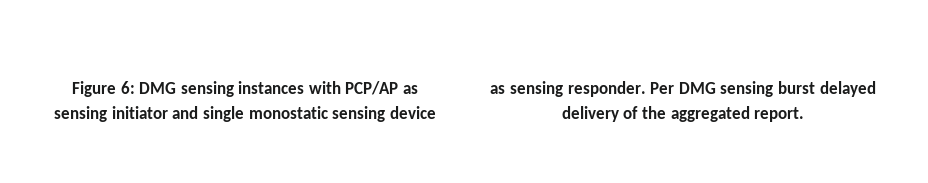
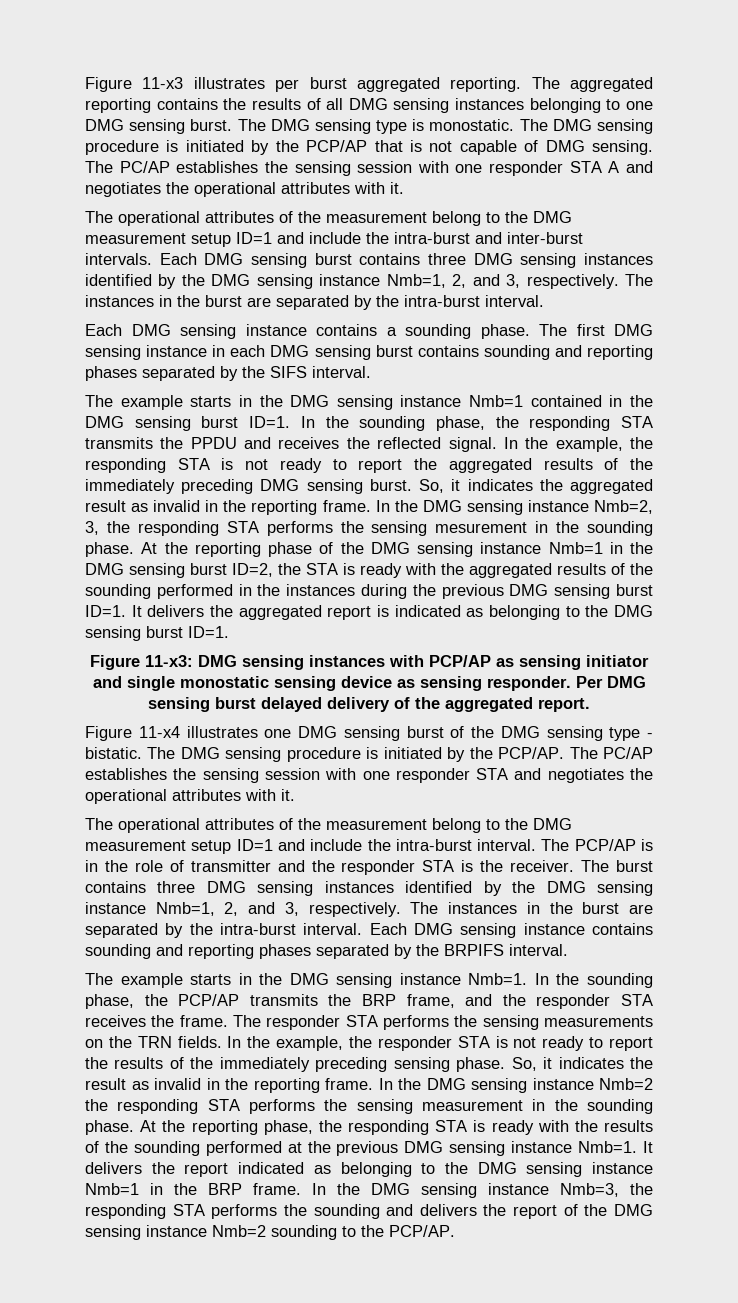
[71,81,135,97] Figure 6: -> [85,77,653,92] [85,98,653,113] [85,119,653,134] [85,140,654,155] [85,161,653,176] [85,182,404,197] [85,211,572,226] [85,232,583,247] [85,253,653,268] [85,274,653,289] [85,295,544,310] [85,324,653,339] [85,345,654,360] [85,366,371,381] [85,395,653,410] [85,416,653,431] [85,437,654,452] [85,458,654,473] [85,479,653,494] [85,500,653,515] [85,521,653,536] [85,542,653,557] [85,563,653,578] [85,584,653,599] [85,605,654,620] [85,626,229,641] [90,655,193,670] Figure 11-x3 illustrates per burst aggregated reporting. The aggregated reporting contains the results of all DMG sensing instances belonging to one DMG sensing burst. The DMG sensing type is monostatic. The DMG sensing procedure is initiated by the PCP/AP that is not capable of DMG sensing. The PC/AP establishes the sensing session with one responder STA A and negotiates the operational attributes with it. // The operational attributes of the measurement belong to the DMG measurement setup ID=1 and include the intra-burst and inter-burst intervals. Each DMG sensing burst contains three DMG sensing instances identified by the DMG sensing instance Nmb=1, 2, and 3, respectively. The instances in the burst are separated by the intra-burst interval. // Each DMG sensing instance contains a sounding phase. The first DMG sensing instance in each DMG sensing burst contains sounding and reporting phases separated by the SIFS interval. // The example starts in the DMG sensing instance Nmb=1 contained in the DMG sensing burst ID=1. In the sounding phase, the responding STA transmits the PPDU and receives the reflected signal. In the example, the responding STA is not ready to report the aggregated results of the immediately preceding DMG sensing burst. So, it indicates the aggregated result as invalid in the reporting frame. In the DMG sensing instance Nmb=2, 3, the responding STA performs the sensing mesurement in the sounding phase. At the reporting phase of the DMG sensing instance Nmb=1 in the DMG sensing burst ID=2, the STA is ready with the aggregated results of the sounding performed in the instances during the previous DMG sensing burst ID=1. It delivers the aggregated report is indicated as belonging to the DMG sensing burst ID=1. // Figure 11-x3:
(805, 114) none -> [85,726,653,741] [85,747,653,762] [85,768,653,783] [85,789,295,804] [85,818,572,833] [85,839,653,854] [85,860,653,875] [85,881,654,896] [85,902,654,917] [85,923,653,938] [85,944,568,959] [85,973,653,988] [85,994,654,1009] [85,1015,653,1030] [85,1036,653,1051] [85,1057,653,1072] [85,1078,653,1093] [85,1099,653,1114] [85,1120,654,1135] [85,1141,654,1156] [85,1162,653,1177] [85,1183,653,1198] [85,1204,653,1219] [85,1225,455,1240] // Figure 11-x4 illustrates one DMG sensing burst of the DMG sensing type - bistatic. The DMG sensing procedure is initiated by the PCP/AP. The PC/AP establishes the sensing session with one responder STA and negotiates the operational attributes with it. // The operational attributes of the measurement belong to the DMG measurement setup ID=1 and include the intra-burst interval. The PCP/AP is in the role of transmitter and the responder STA is the receiver. The burst contains three DMG sensing instances identified by the DMG sensing instance Nmb=1, 2, and 3, respectively. The instances in the burst are separated by the intra-burst interval. Each DMG sensing instance contains sounding and reporting phases separated by the BRPIFS interval. // The example starts in the DMG sensing instance Nmb=1. In the sounding phase, the PCP/AP transmits the BRP frame, and the responder STA receives the frame. The responder STA performs the sensing measurements on the TRN fields. In the example, the responder STA is not ready to report the results of the immediately preceding sensing phase. So, it indicates the result as invalid in the reporting frame. In the DMG sensing instance Nmb=2 the responding STA performs the sensing measurement in the sounding phase. At the reporting phase, the responding STA is ready with the results of the sounding performed at the previous DMG sensing instance Nmb=1. It delivers the report indicated as belonging to the DMG sensing instance Nmb=1 in the BRP frame. In the DMG sensing instance Nmb=3, the responding STA performs the sounding and delivers the report of the DMG sensing instance Nmb=2 sounding to the PCP/AP.

